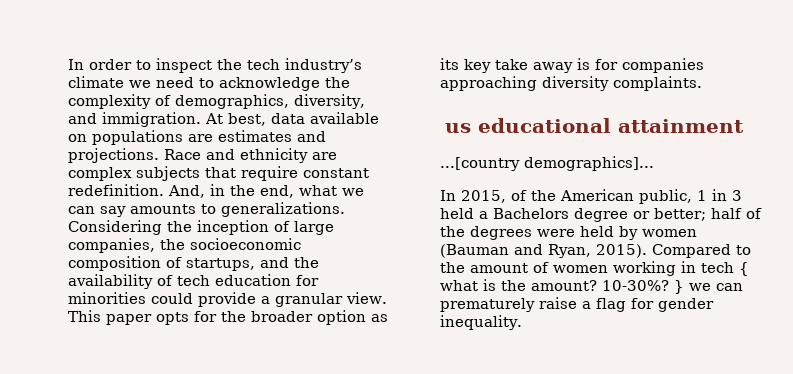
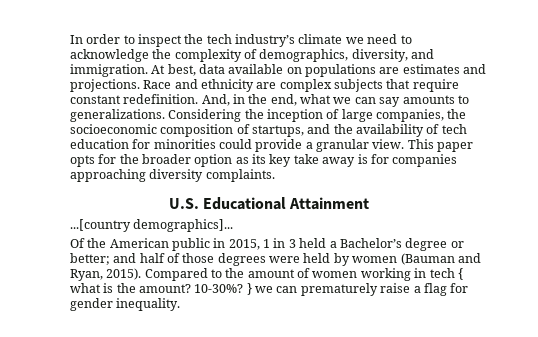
[444,118,744,133] us educational attainment -> [168,197,370,210] U.S. Educational Attainment
[440,189,693,204] In 2015, of the American public, -> [69,238,260,251] Of the American public in 2015,
[493,208,570,219] Bachelors -> [339,238,402,248] Bachelor’s
(707, 214) none -> [113,253,137,263] and
[440,226,466,237] the -> [182,253,215,263] those

